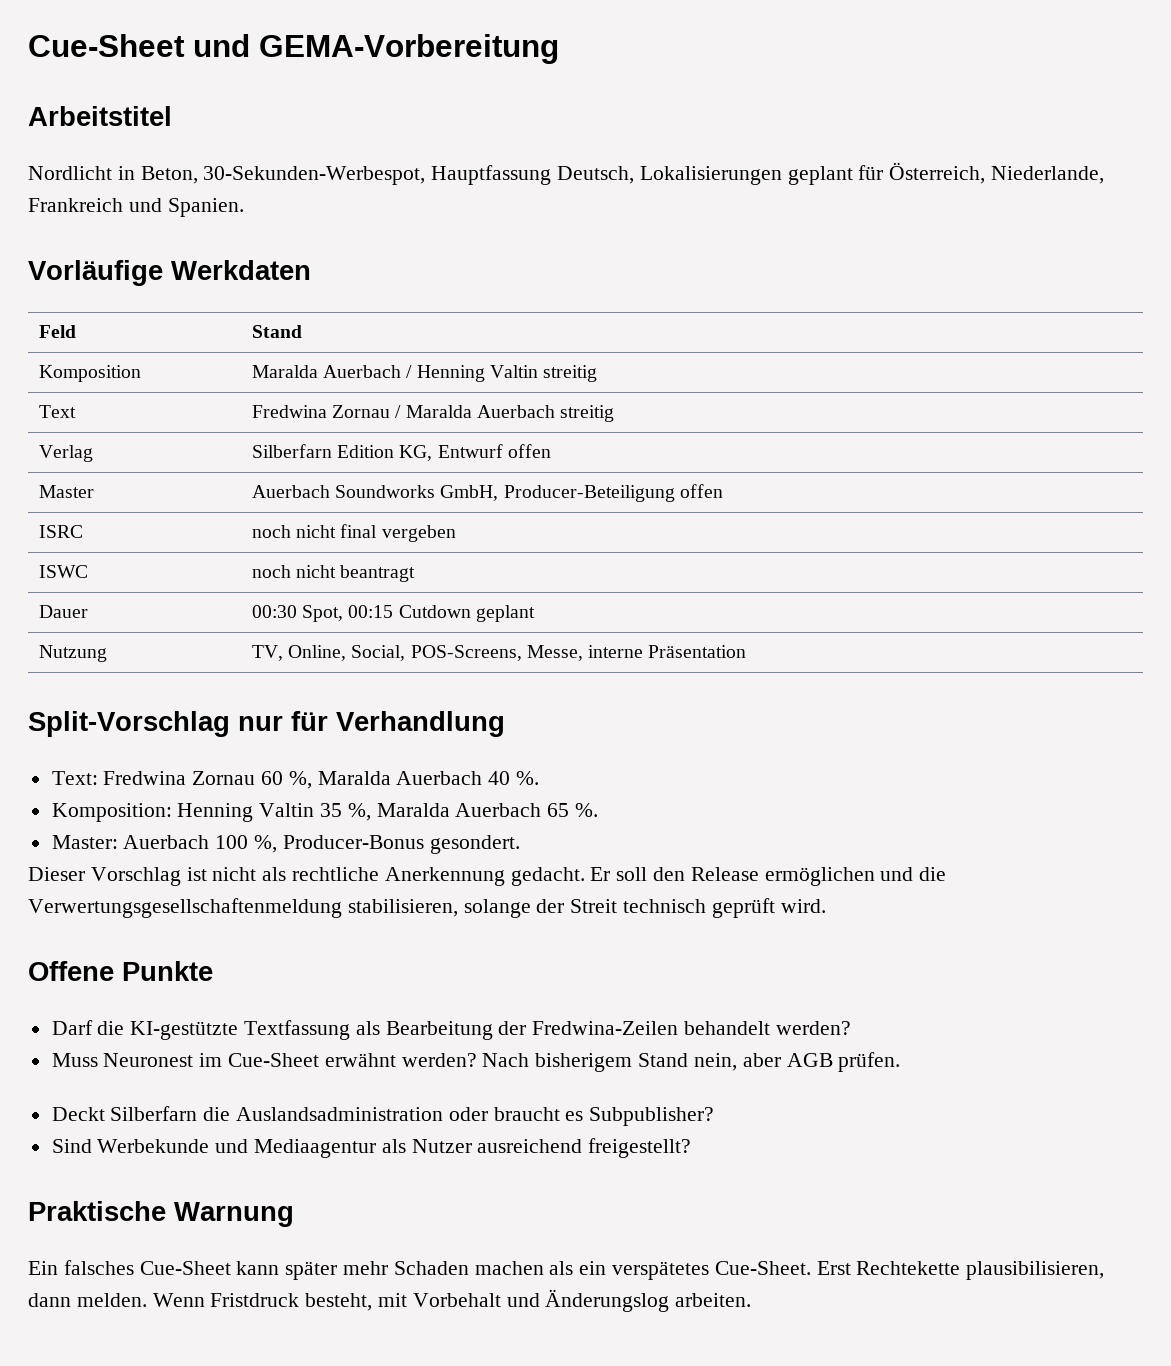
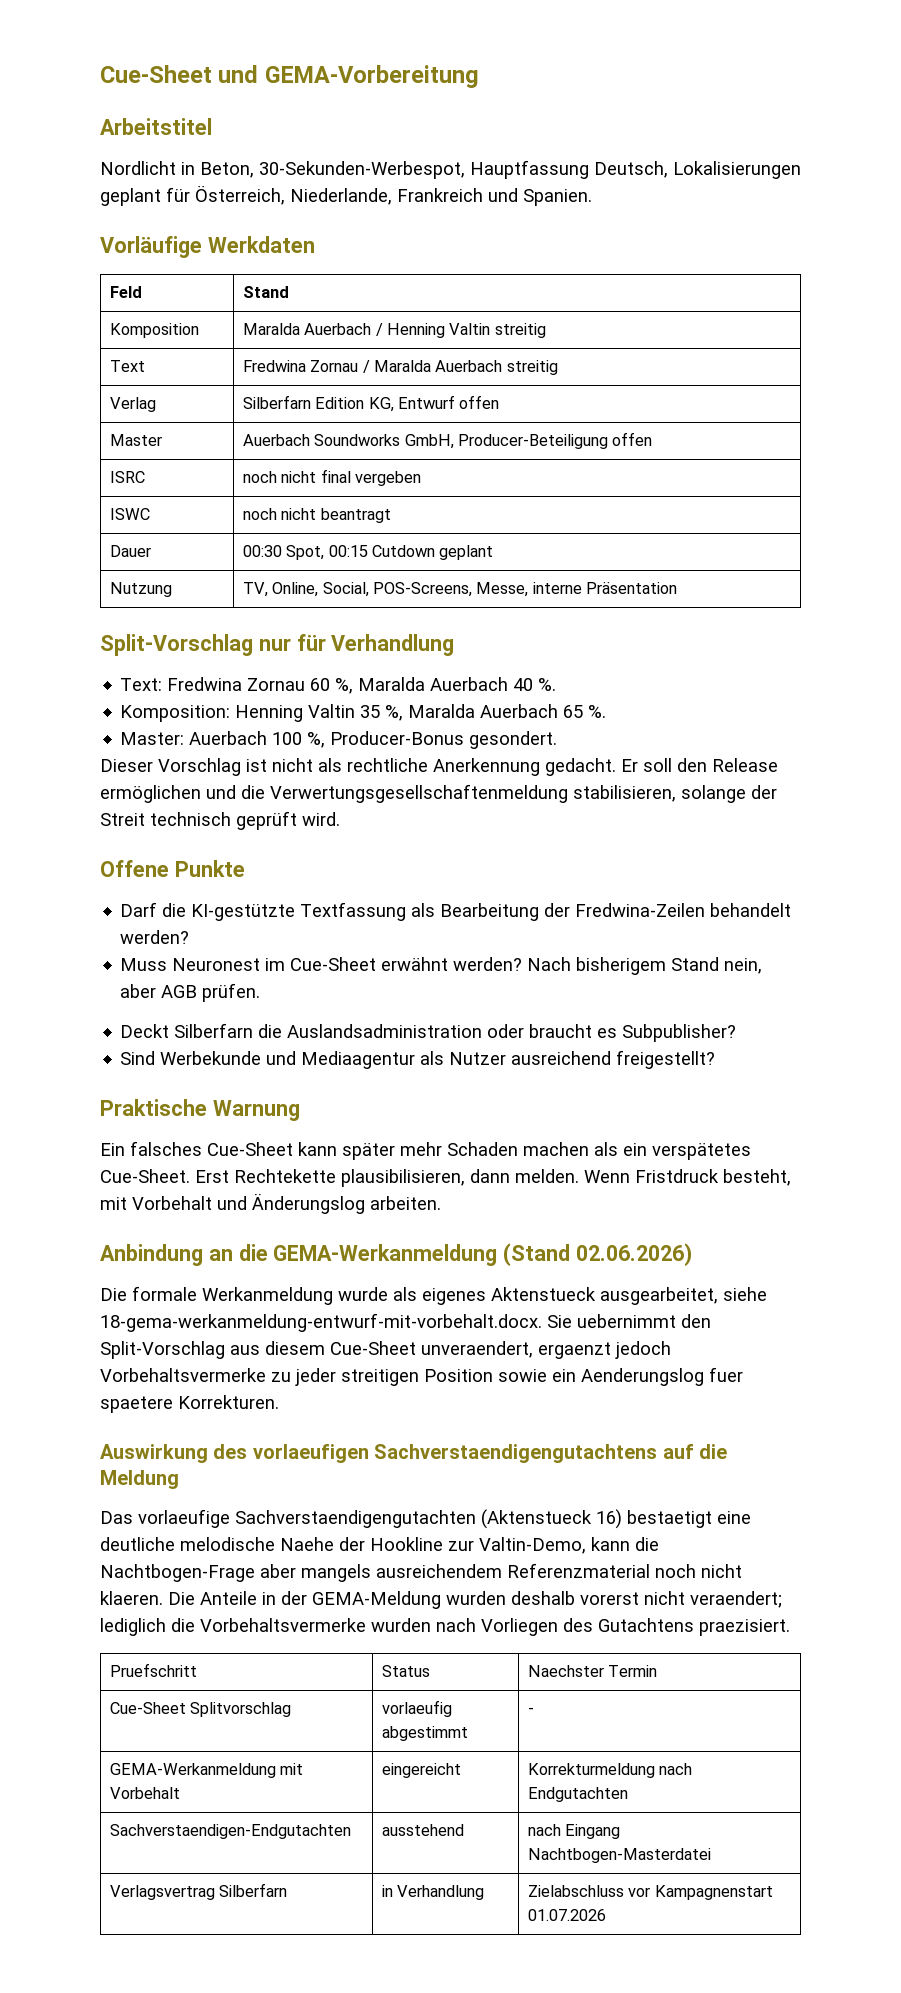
(752, 1300) none -> [100,1243,693,1266] [100,1286,767,1305] [100,1313,711,1332] [100,1341,671,1359] [100,1367,743,1386] [100,1395,279,1413] [100,1444,727,1463] [100,1470,179,1489] [100,1509,751,1529] [100,1537,659,1554] [100,1563,742,1582] [100,1591,782,1609] [100,1618,790,1636] [109,1663,197,1677] [381,1665,430,1677] [527,1665,658,1677] [109,1702,292,1717] [381,1700,452,1717] [381,1726,468,1741] [527,1707,534,1714] [109,1763,304,1778] [109,1787,180,1799] [381,1763,461,1778] [527,1763,693,1778] [527,1787,628,1802] [109,1824,351,1839] [381,1824,464,1836] [527,1824,621,1839] [527,1848,711,1863] [109,1883,288,1900] [381,1885,485,1900] [527,1885,773,1900] [527,1909,606,1921] // Anbindung an die GEMA-Werkanmeldung (Stand 02.06.2026) // Die formale Werkanmeldung wurde als eigenes Aktenstueck ausgearbeitet, siehe 18-gema-werkanmeldung-entwurf-mit-vorbehalt.docx. Sie uebernimmt den Split-Vorschlag aus diesem Cue-Sheet unveraendert, ergaenzt jedoch Vorbehaltsvermerke zu jeder streitigen Position sowie ein Aenderungslog fuer spaetere Korrekturen. // Auswirkung des vorlaeufigen Sachverstaendigengutachtens auf die Meldung // Das vorlaeufige Sachverstaendigengutachten (Aktenstueck 16) bestaetigt eine deutliche melodische Naehe der Hookline zur Valtin-Demo, kann die Nachtbogen-Frage aber mangels ausreichendem Referenzmaterial noch nicht klaeren. Die Anteile in der GEMA-Meldung wurden deshalb vorerst nicht veraendert; lediglich die Vorbehaltsvermerke wurden nach Vorliegen des Gutachtens praezisiert. // Pruefschritt | Status | Naechster Termin // Cue-Sheet Splitvorschlag | vorlaeufig abgestimmt | - // GEMA-Werkanmeldung mit Vorbehalt | eingereicht | Korrekturmeldung nach Endgutachten // Sachverstaendigen-Endgutachten | ausstehend | nach Eingang Nachtbogen-Masterdatei // Verlagsvertrag Silberfarn | in Verhandlung | Zielabschluss vor Kampagnenstart 01.07.2026

